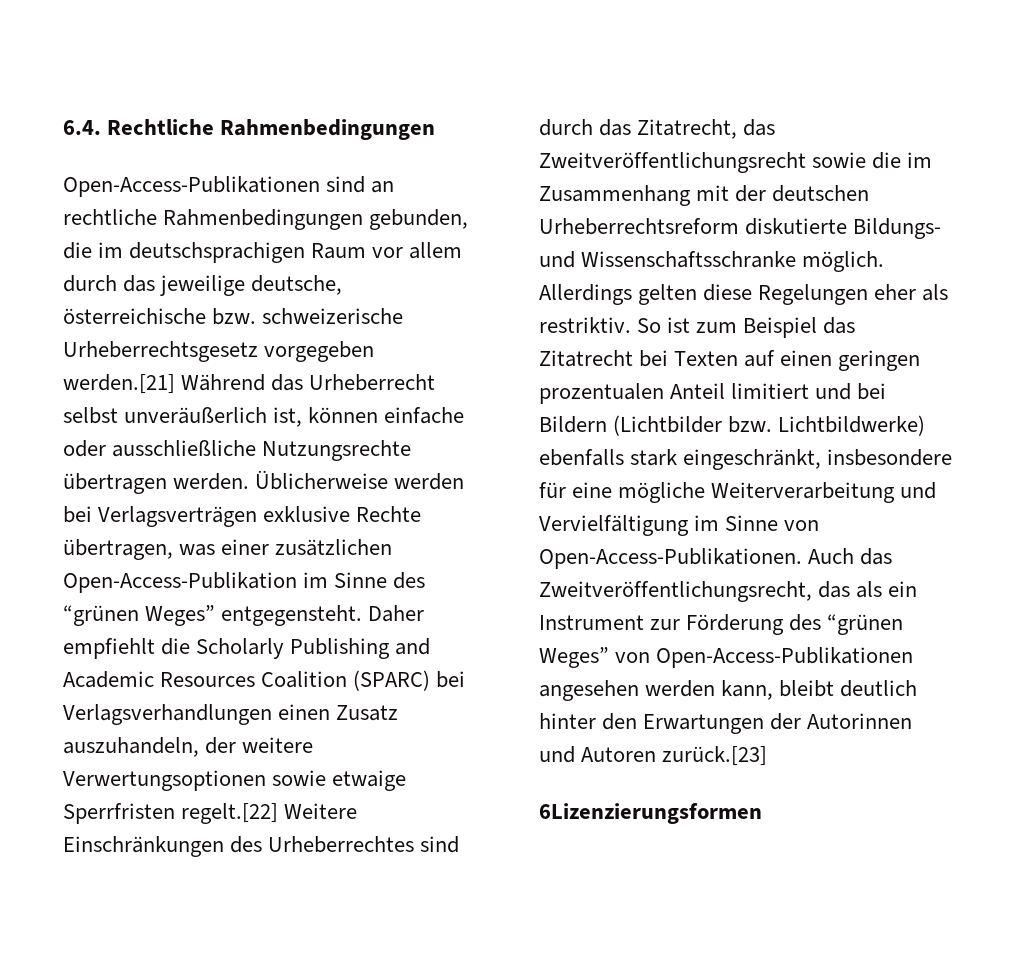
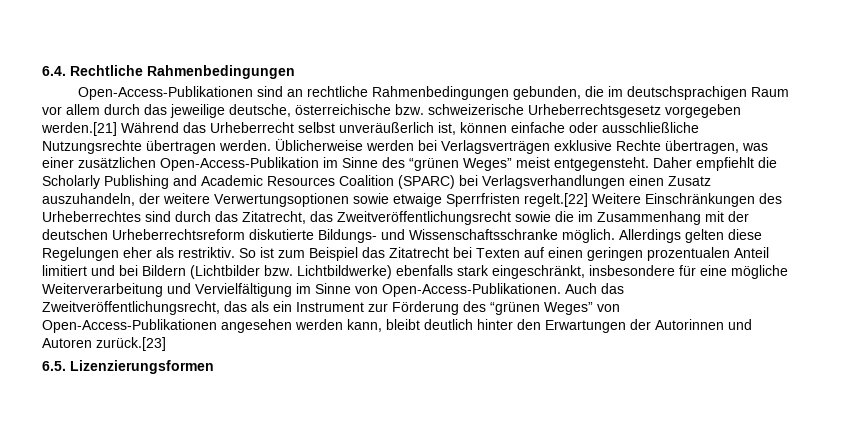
(216, 615) none -> [516,157,550,168] meist
[539,803,762,824] 6Lizenzierungsformen -> [42,360,214,374] 6.5. Lizenzierungsformen

